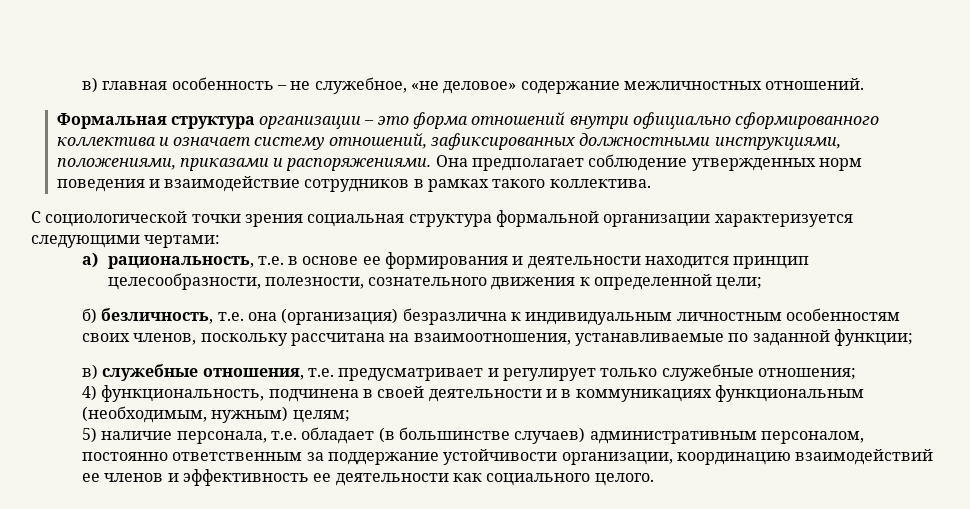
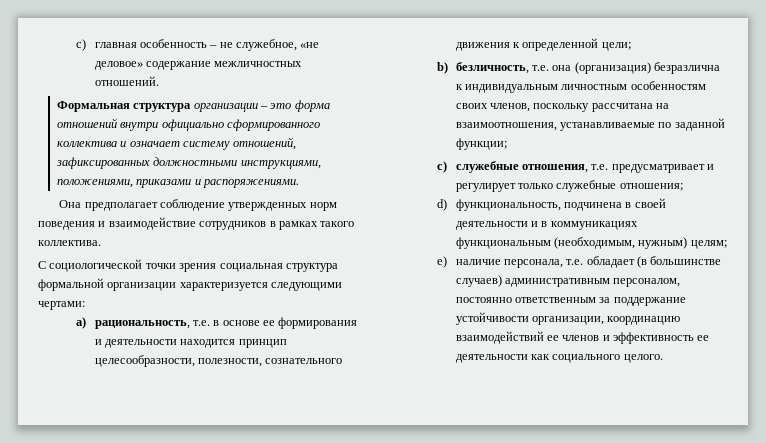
[82,77,99,93] в) -> [75,39,86,51] c)
(432, 164) none -> (299, 183) //
[82,308,98,324] б) -> [436,62,448,74] b)
[82,364,99,380] в) -> [436,161,447,173] c)
[82,385,98,401] 4) -> [436,199,447,211] d)
[82,427,98,443] 5) -> [436,256,447,268] e)

